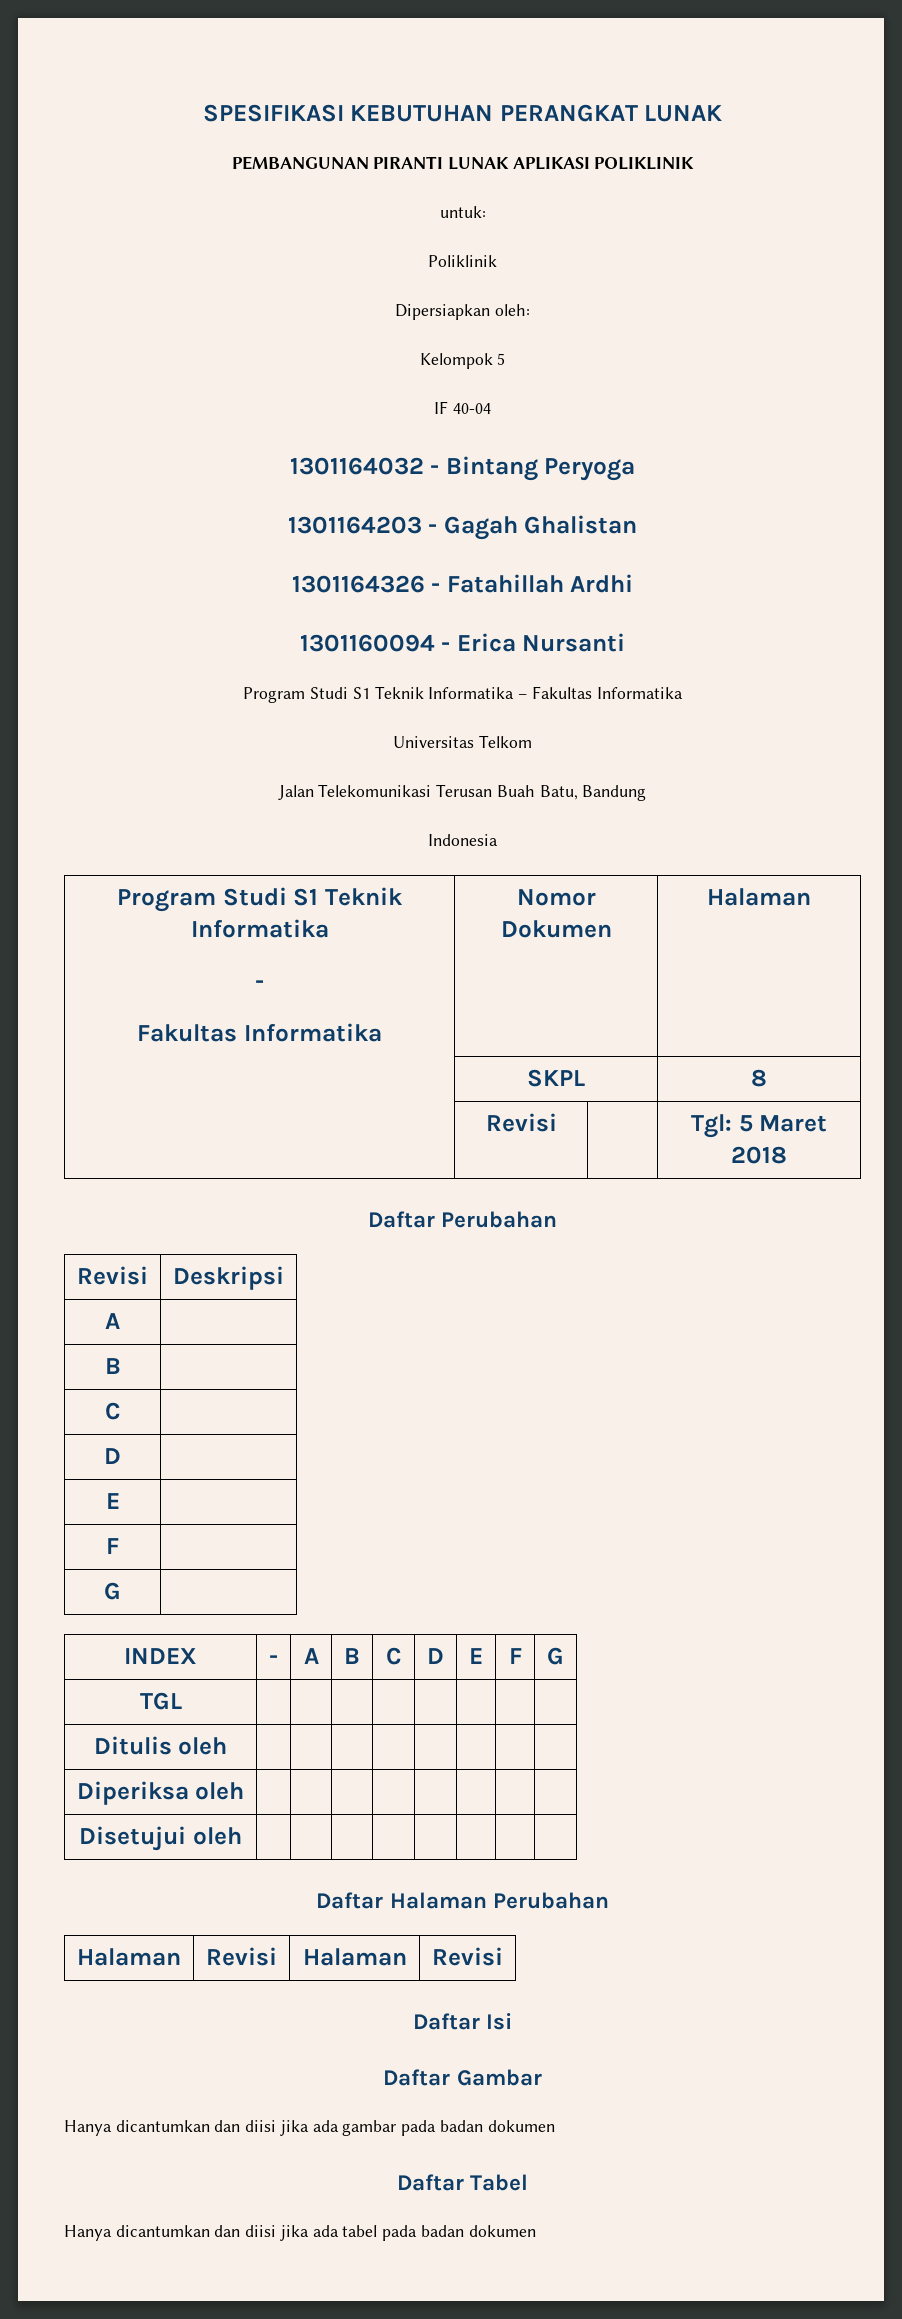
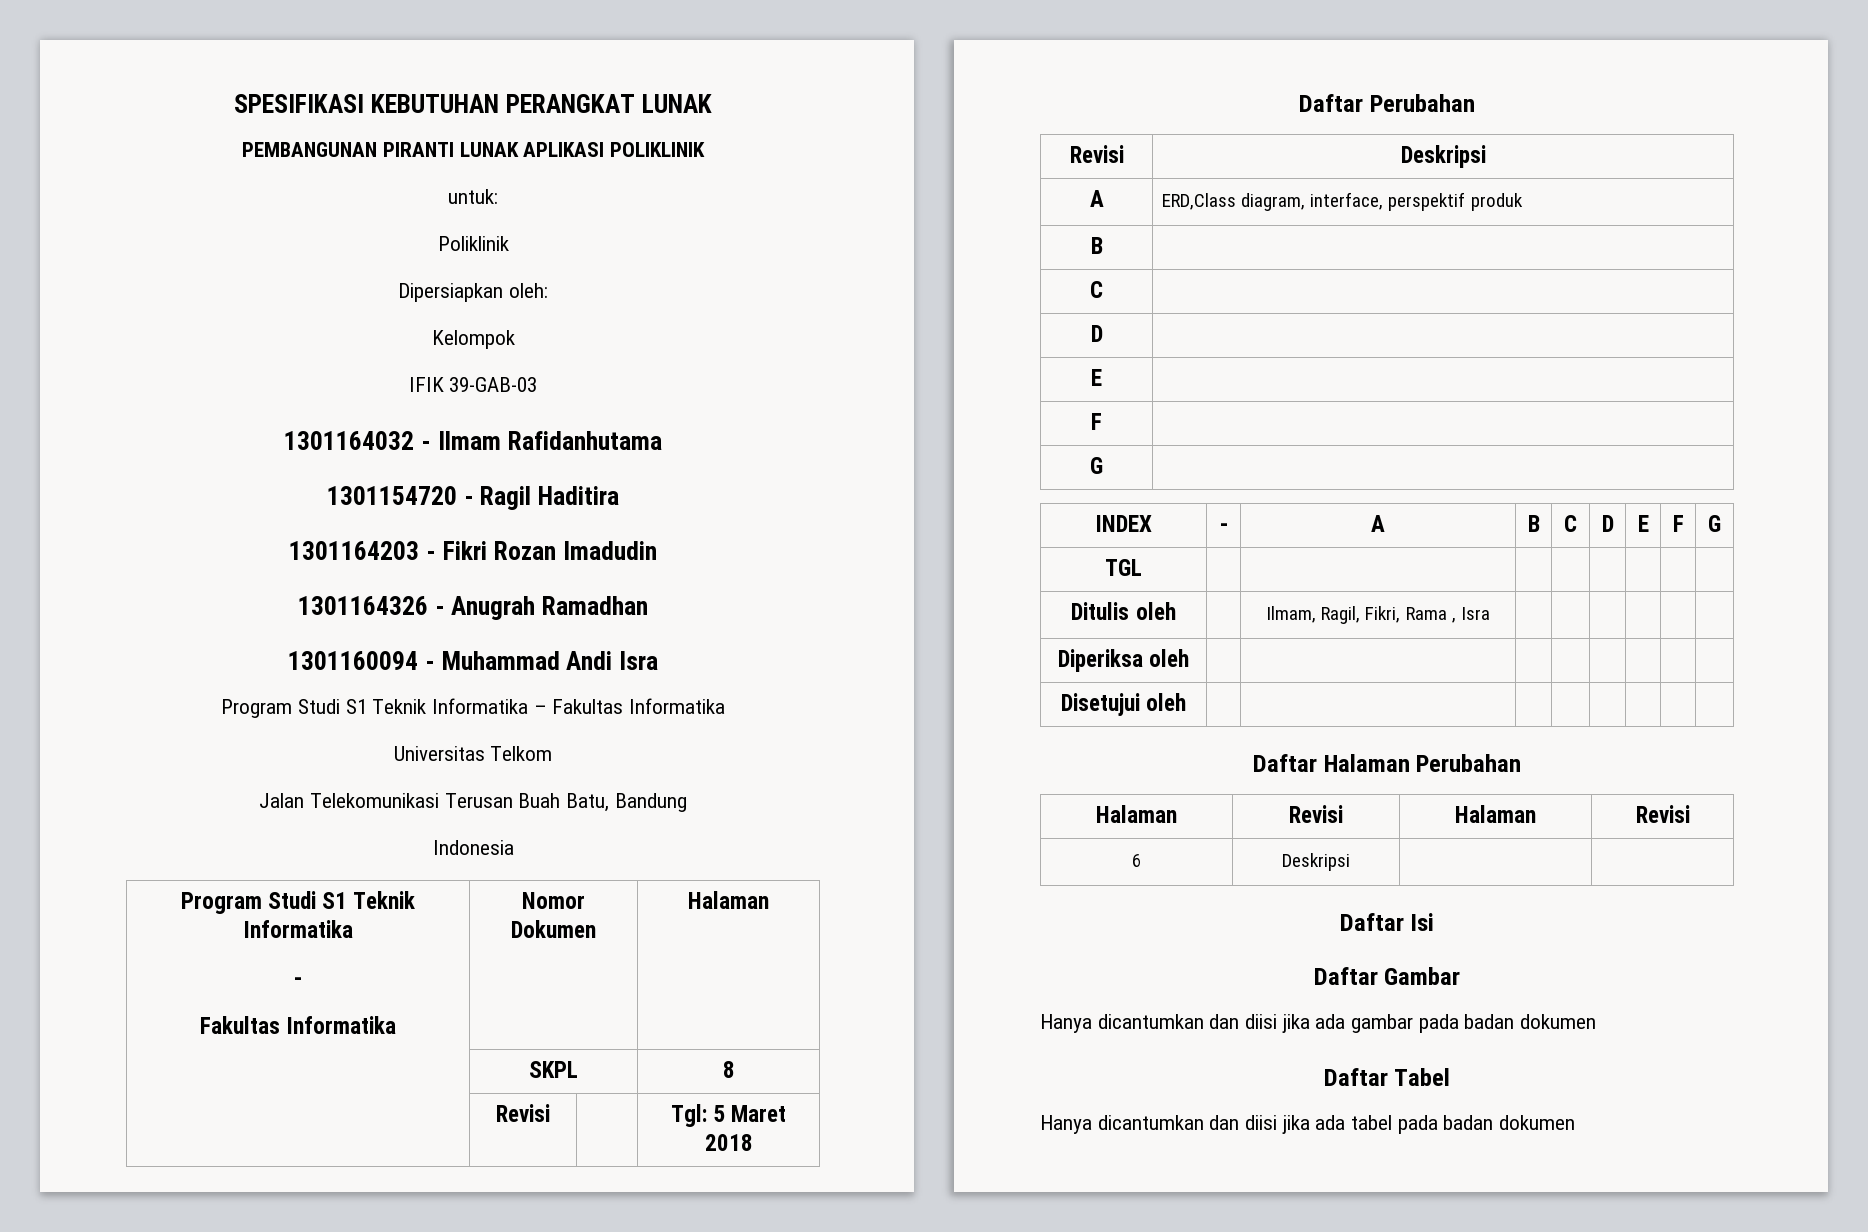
[497,353,506,365] [434,401,491,414] 5 // IF 40-04 -> [408,377,538,392] // IFIK 39-GAB-03
[445,456,636,481] Bintang Peryoga -> [437,431,662,450] [326,486,620,510] Ilmam Rafidanhutama // 1301154720 - Ragil Haditira
[443,515,638,540] Gagah Ghalistan -> [443,541,657,560] Fikri Rozan Imadudin
[446,574,634,593] Fatahillah Ardhi -> [451,596,649,620] Anugrah Ramadhan
[456,633,626,652] Erica Nursanti -> [441,651,659,670] Muhammad Andi Isra
(120, 1321) none -> [1162,192,1523,211] ERD,Class diagram, interface, perspektif produk
(228, 1746) none -> [1266,606,1490,624] Ilmam, Ragil, Fikri, Rama , Isra
(503, 1956) none -> [1132,854,1141,867] [1282,853,1350,871] // 6 | Deskripsi | |

